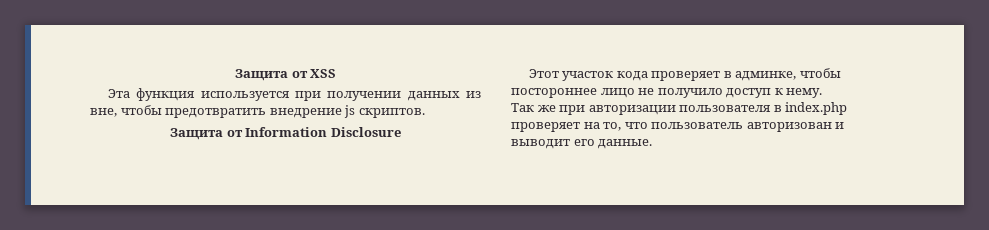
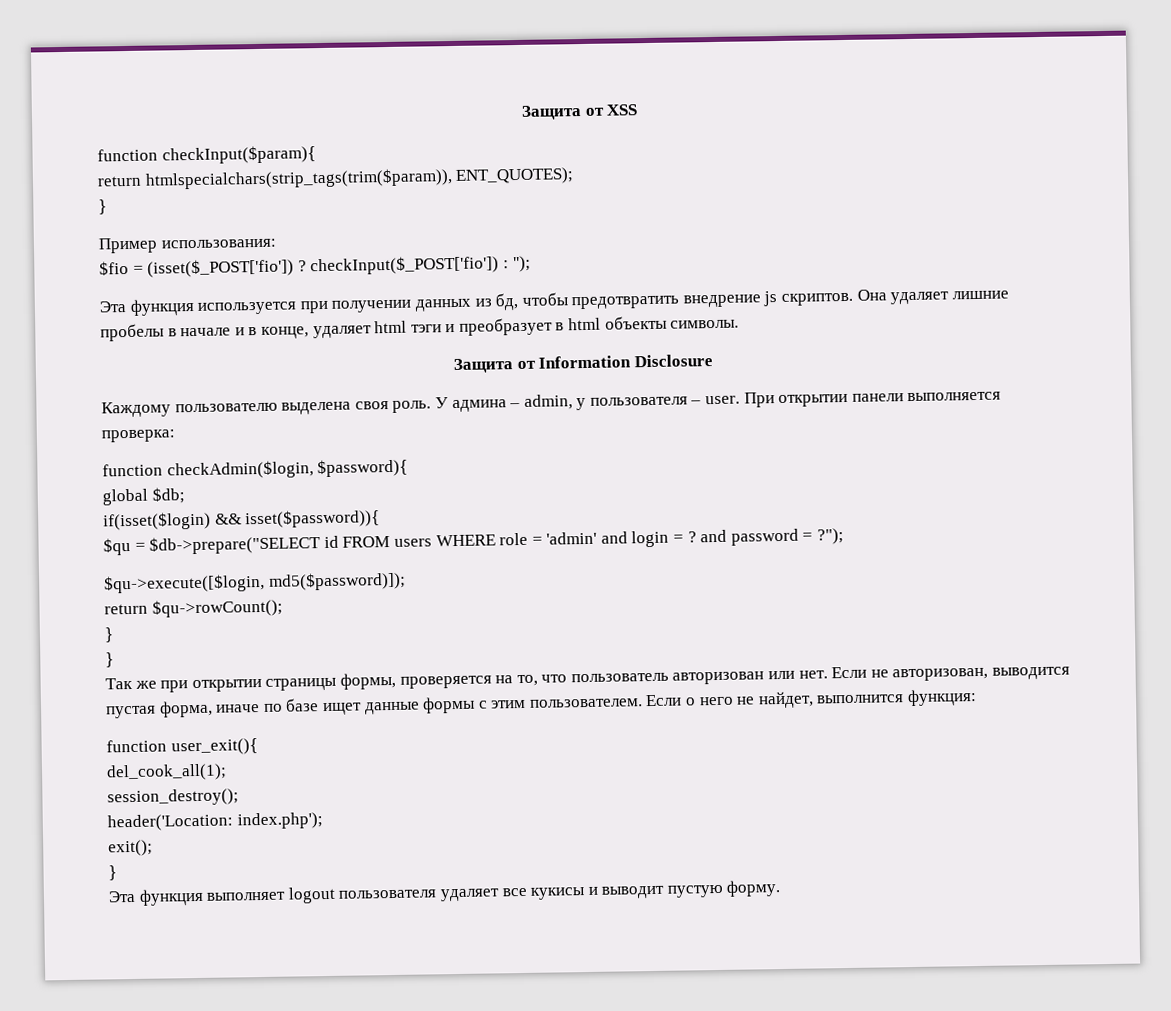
(337, 73) none -> [97,145,316,165] [97,167,575,190] [98,199,107,215] [98,237,276,254] [99,255,531,278] // function checkInput($param){ // return htmlspecialchars(strip_tags(trim($param)), ENT_QUOTES); // } // Пример использования: // $fio = (isset($_POST['fio']) ? checkInput($_POST['fio']) : '');
[90,108,117,117] вне, -> [495,293,519,311] бд,
[170,127,401,140] [528,68,841,81] [511,88,823,98] [511,102,848,115] [511,122,580,132] // Защита от Information Disclosure // Этот участок кода проверяет в админке, чтобы постороннее лицо не получило доступ к нему. // Так же при авторизации пользователя в index.php проверяет -> [856,289,1009,305] [100,315,740,342] [453,354,713,374] [101,391,1002,418] [101,429,175,443] [102,458,409,480] [102,487,185,506] [103,509,381,531] [103,528,845,556] [104,571,406,594] [104,598,283,618] [104,627,114,643] [105,652,114,668] [105,672,492,693] Она удаляет лишние пробелы в начале и в конце, удаляет html тэги и преобразует в html объекты символы. // Защита от Information Disclosure // Каждому пользователю выделена своя роль. У админа – admin, у пользователя – user. При открытии панели выполняется проверка: // function checkAdmin($login, $password){ // global $db; // if(isset($login) && isset($password)){ // $qu = $db->prepare("SELECT id FROM users WHERE role = 'admin' and login = ? and password = ?"); // $qu->execute([$login, md5($password)]); // return $qu->rowCount(); // } // } // Так же при открытии страницы формы, проверяется
[835,122,845,129] [511,139,653,149] и выводит его данные. -> [768,666,1071,682] [106,689,978,719] [106,738,258,756] [106,763,227,782] [107,788,239,807] [107,812,323,832] [108,839,153,857] [108,865,117,881] [108,880,782,906] или нет. Если не авторизован, выводится пустая форма, иначе по базе ищет данные формы с этим пользователем. Если о него не найдет, выполнится функция: // function user_exit(){ // del_cook_all(1); // session_destroy(); // header('Location: index.php'); // exit(); // } // Эта функция выполняет logout пользователя удаляет все кукисы и выводит пустую форму.

